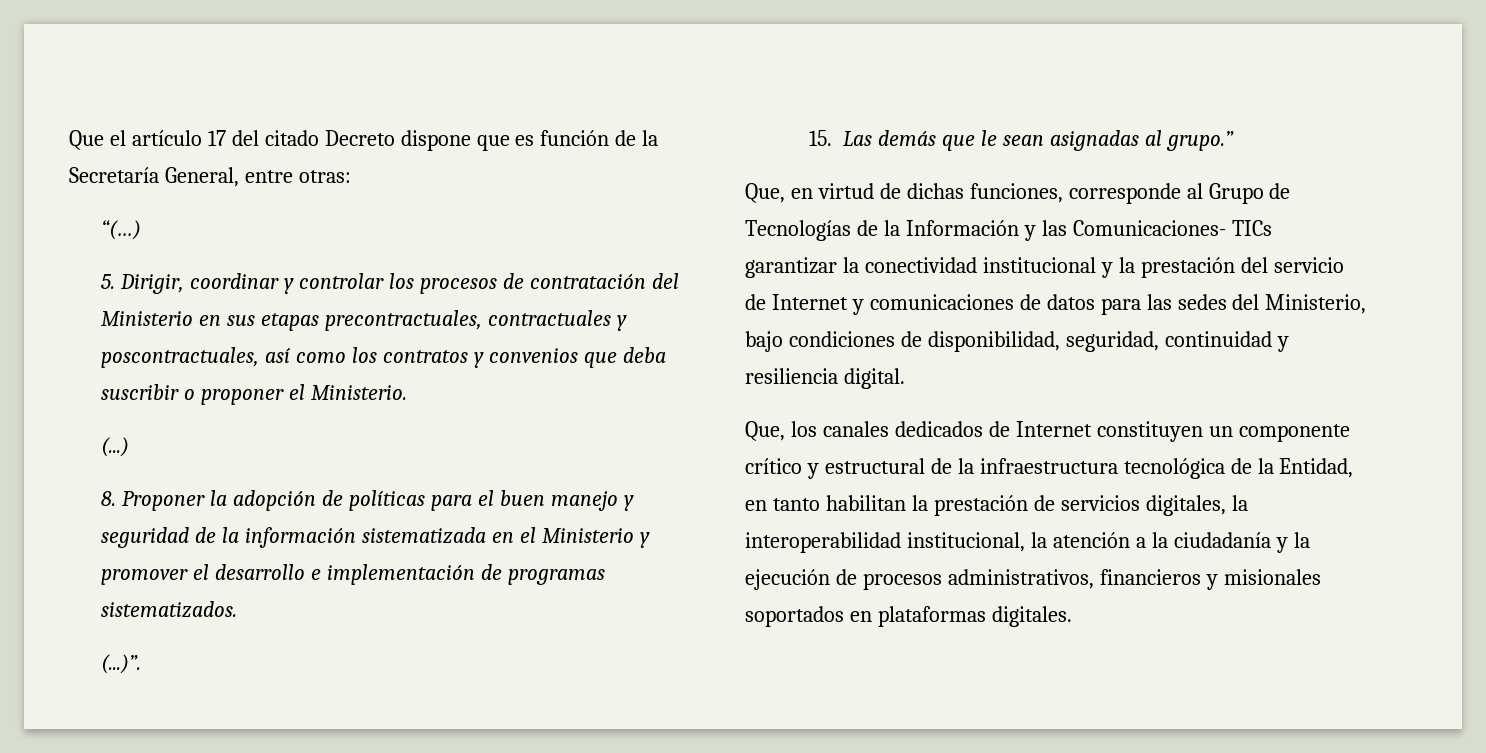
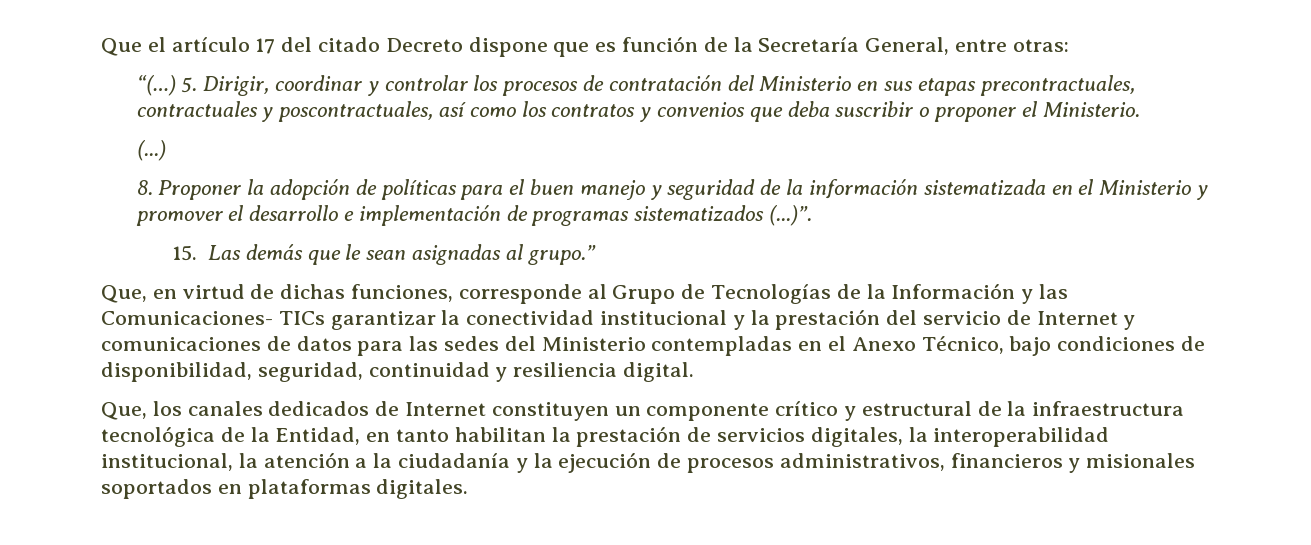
(142, 230) // -> (176, 85) none
[101,601,238,618] sistematizados. // -> [634,205,765,221] sistematizados
[1265,294,1367,314] Ministerio, -> [541,336,1004,356] Ministerio contempladas en el Anexo Técnico,

